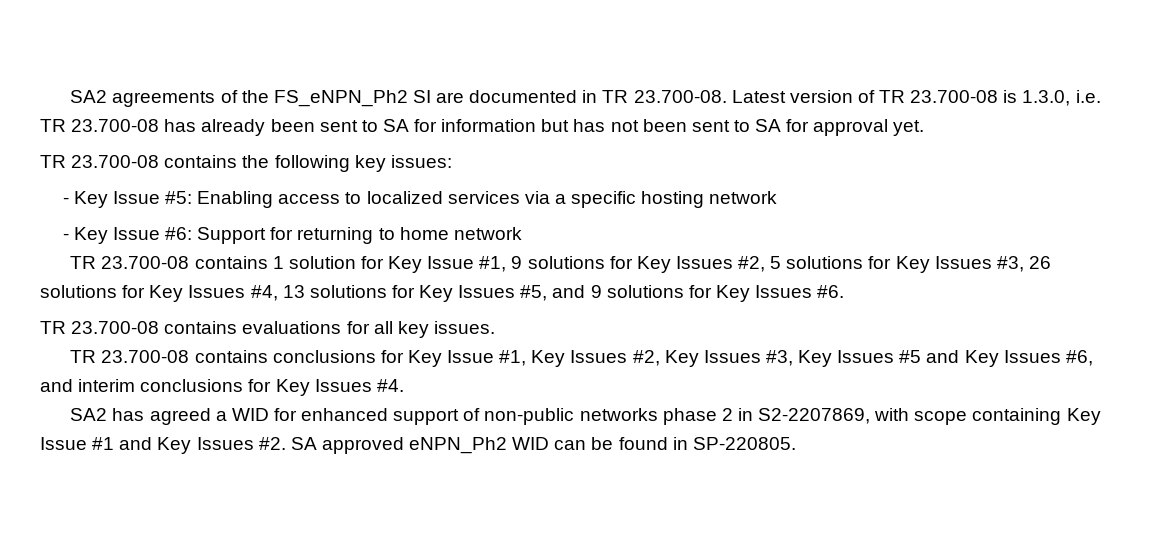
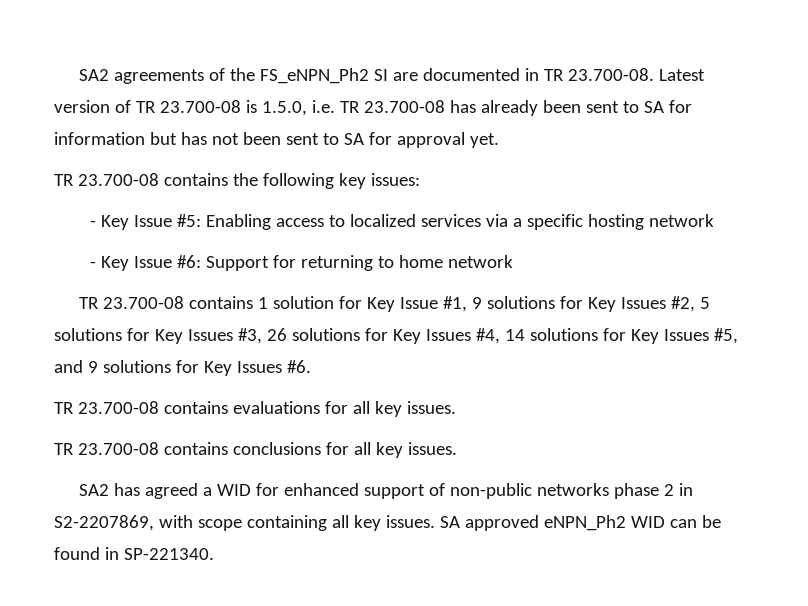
[1022,90,1071,106] 1.3.0, -> [261,101,307,116] 1.5.0,
[282,285,305,298] 13 -> [504,329,525,341] 14
[407,350,1093,367] [40,379,404,396] Key Issue #1, Key Issues #2, Key Issues #3, Key Issues #5 and Key Issues #6, and interim conclusions for Key Issues #4. -> [353,442,457,458] all key issues.
[1066,408,1101,425] [40,437,286,454] Key Issue #1 and Key Issues #2. -> [331,515,435,531] all key issues.
[692,437,796,450] SP-220805. -> [123,548,214,560] SP-221340.

